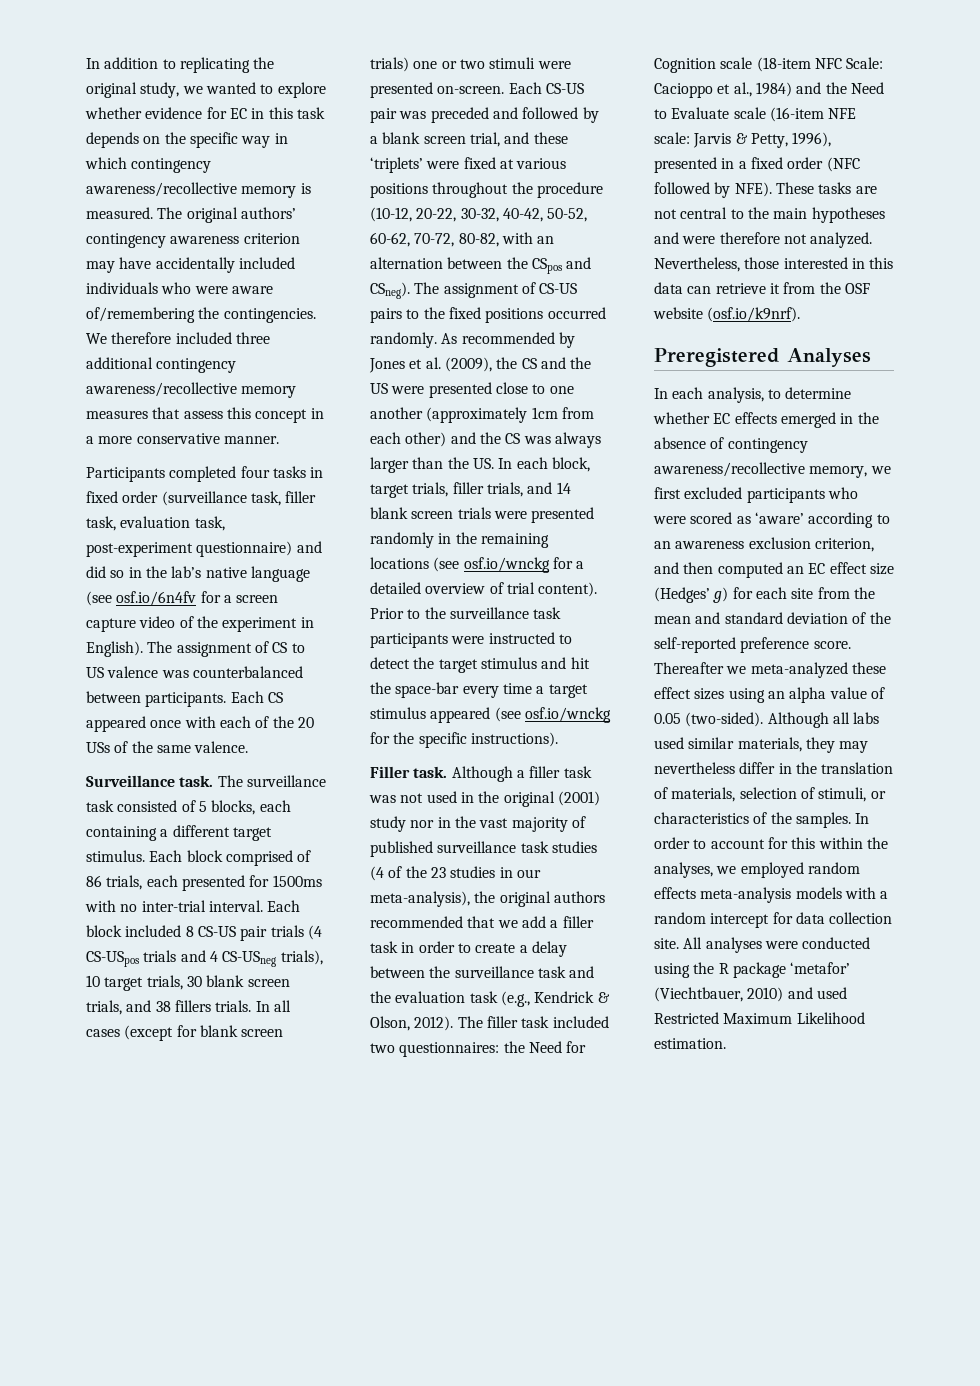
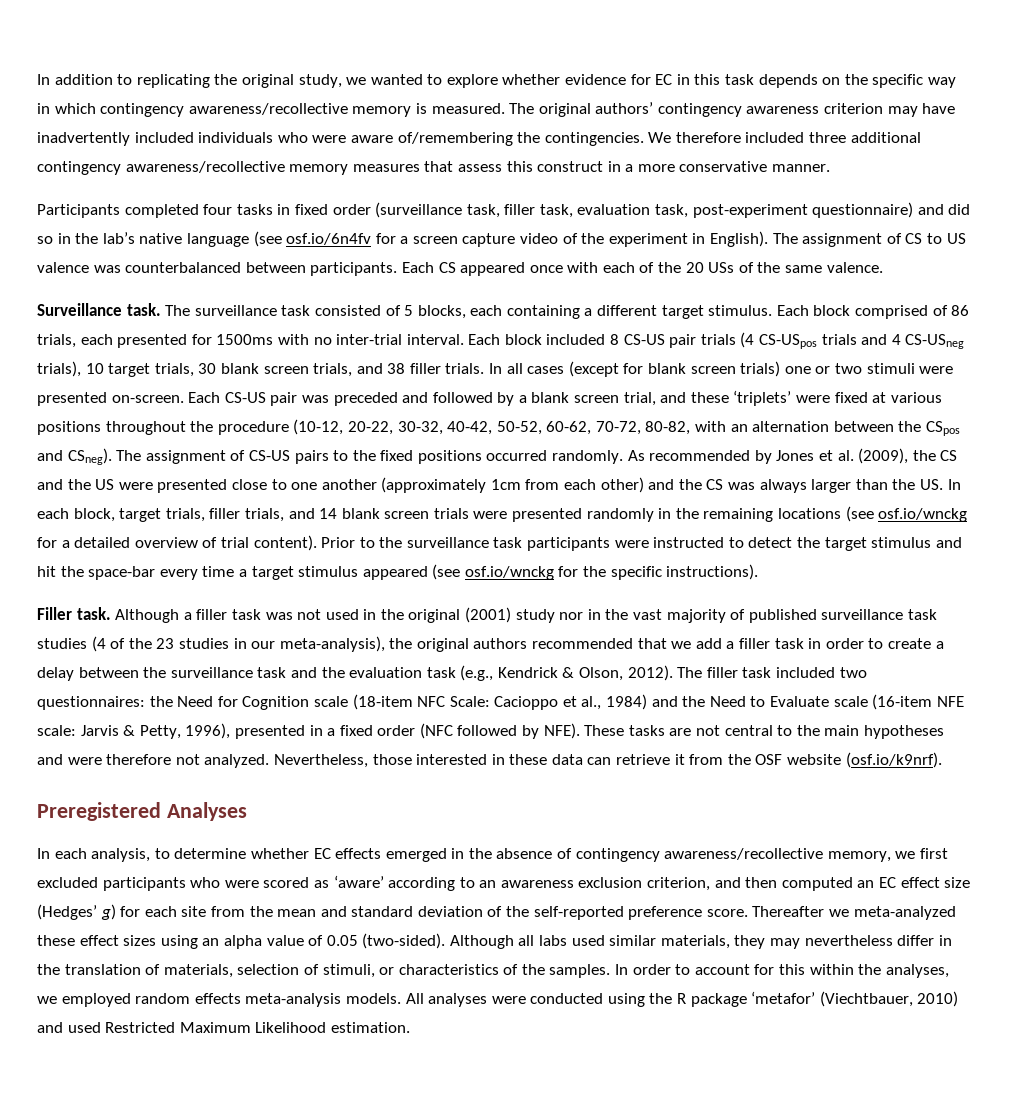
[155,257,235,273] accidentally -> [37,132,130,146] inadvertently
[255,409,308,423] concept -> [537,161,604,172] construct
[174,1000,211,1012] fillers -> [409,363,441,374] filler
[869,257,894,269] this -> [509,754,548,765] these
[795,887,889,899] [654,912,893,928] [654,938,679,949] models with a random intercept for data collection site. -> [345,993,401,1004] models.

